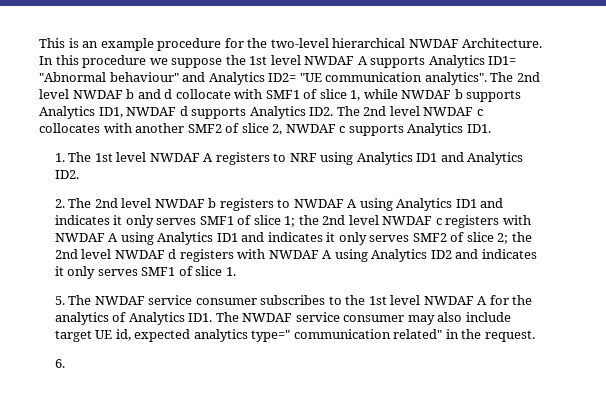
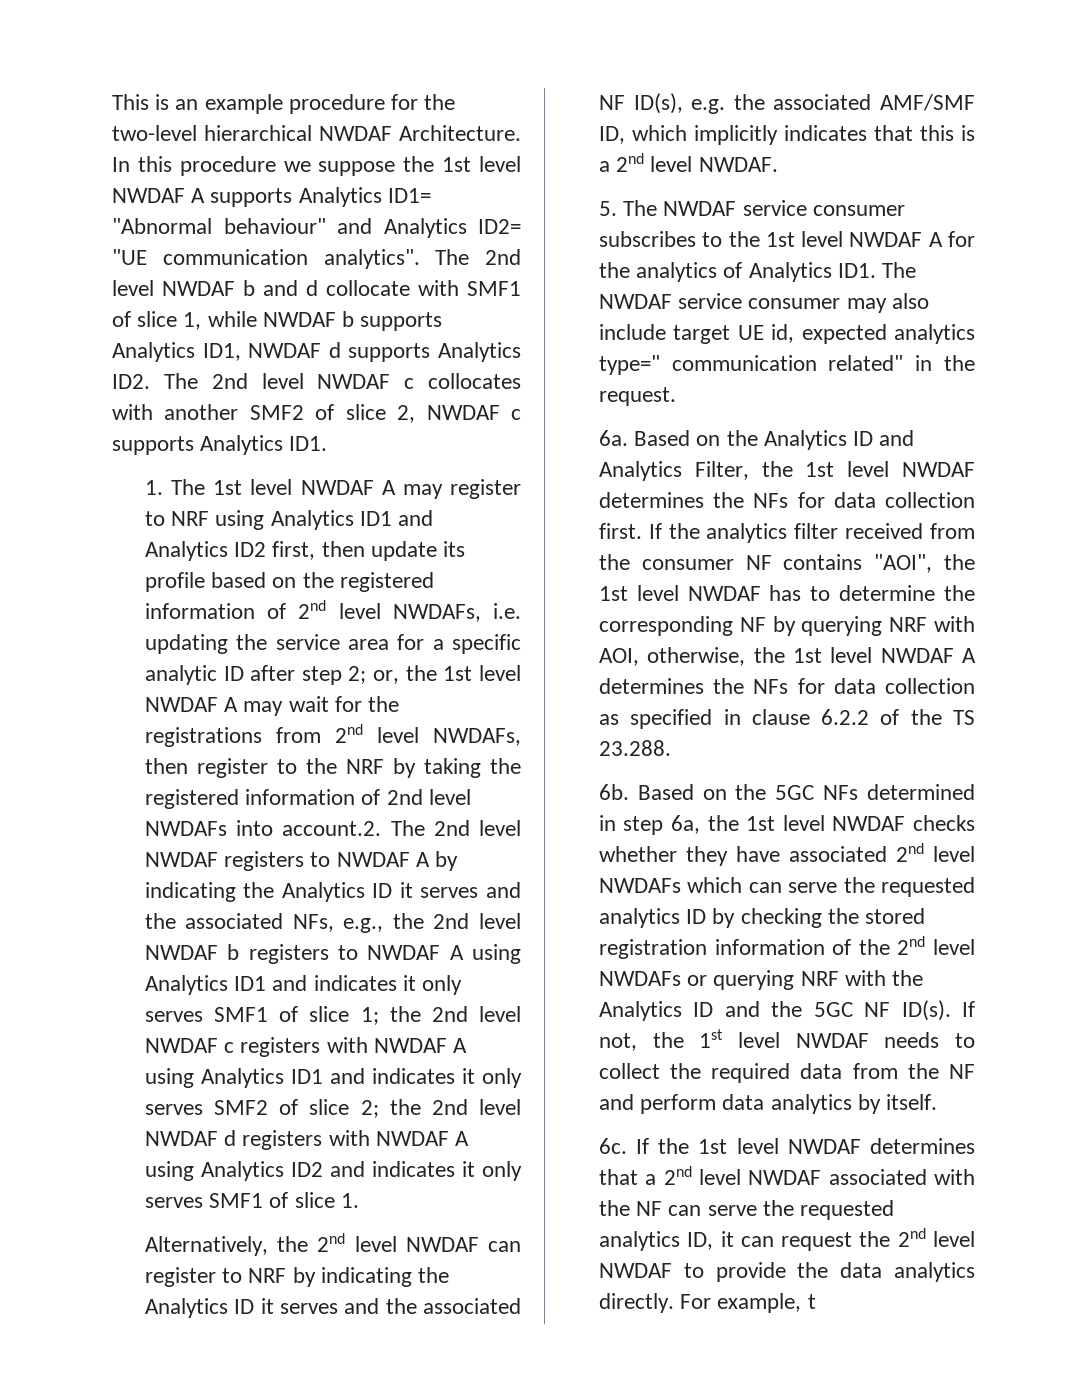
[215,152,270,165] registers -> [402,479,521,499] may register
[54,170,79,179] [54,198,92,208] ID2. // 2. The -> [234,541,465,561] [144,572,434,592] [144,600,521,622] [144,634,521,654] [144,665,521,685] [144,696,399,716] [144,724,521,747] [144,758,521,778] [144,789,471,809] [144,820,521,836] [144,851,458,871] [144,882,521,902] [144,913,424,933] ID2 first, then update its profile based on the registered information of 2nd level NWDAFs, i.e. updating the service area for a specific analytic ID after step 2; or, the 1st level NWDAF A may wait for the registrations from 2nd level NWDAFs, then register to the NRF by taking the registered information of 2nd level NWDAFs into account.2. The 2nd level NWDAF registers to NWDAF A by indicating the Analytics ID it serves and the associated NFs, e.g., the
(236, 271) none -> [144,1233,521,1256] [144,1267,449,1287] [144,1298,521,1318] [598,93,975,114] [598,125,975,145] [598,153,778,172] // Alternatively, the 2nd level NWDAF can register to NRF by indicating the Analytics ID it serves and the associated NF ID(s), e.g. the associated AMF/SMF ID, which implicitly indicates that this is a 2nd level NWDAF.
[54,359,65,368] 6. -> [598,430,915,450] [598,461,975,481] [598,492,975,508] [598,523,975,543] [598,554,975,573] [598,585,975,601] [598,616,975,636] [598,647,976,666] [598,678,975,694] [598,709,975,729] [598,740,671,756] [598,784,975,800] [598,815,975,835] [598,843,975,866] [598,877,975,897] [598,908,925,928] [598,936,975,959] [598,970,923,990] [598,1000,975,1021] [598,1029,975,1051] [598,1063,975,1083] [598,1094,937,1114] [598,1138,975,1154] [598,1166,975,1185] [598,1200,894,1220] [598,1228,975,1251] [598,1262,975,1282] [598,1293,816,1313] 6a. Based on the Analytics ID and Analytics Filter, the 1st level NWDAF determines the NFs for data collection first. If the analytics filter received from the consumer NF contains "AOI", the 1st level NWDAF has to determine the corresponding NF by querying NRF with AOI, otherwise, the 1st level NWDAF A determines the NFs for data collection as specified in clause 6.2.2 of the TS 23.288. // 6b. Based on the 5GC NFs determined in step 6a, the 1st level NWDAF checks whether they have associated 2nd level NWDAFs which can serve the requested analytics ID by checking the stored registration information of the 2nd level NWDAFs or querying NRF with the Analytics ID and the 5GC NF ID(s). If not, the 1st level NWDAF needs to collect the required data from the NF and perform data analytics by itself. // 6c. If the 1st level NWDAF determines that a 2nd level NWDAF associated with the NF can serve the requested analytics ID, it can request the 2nd level NWDAF to provide the data analytics directly. For example, t

